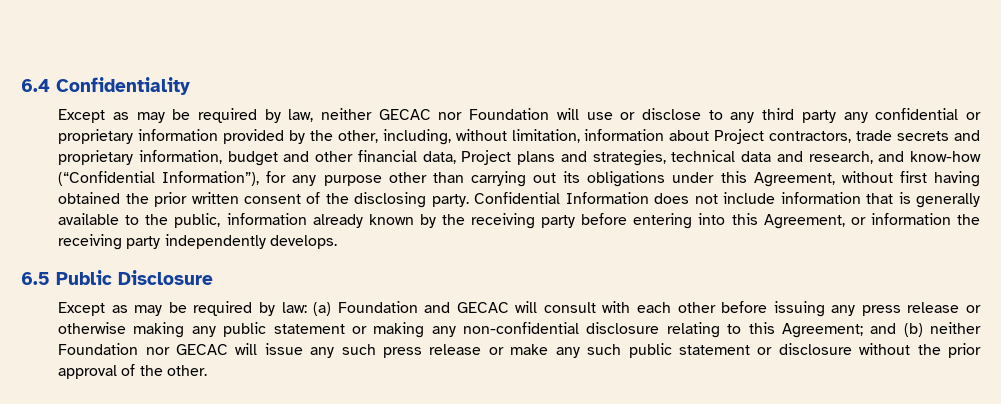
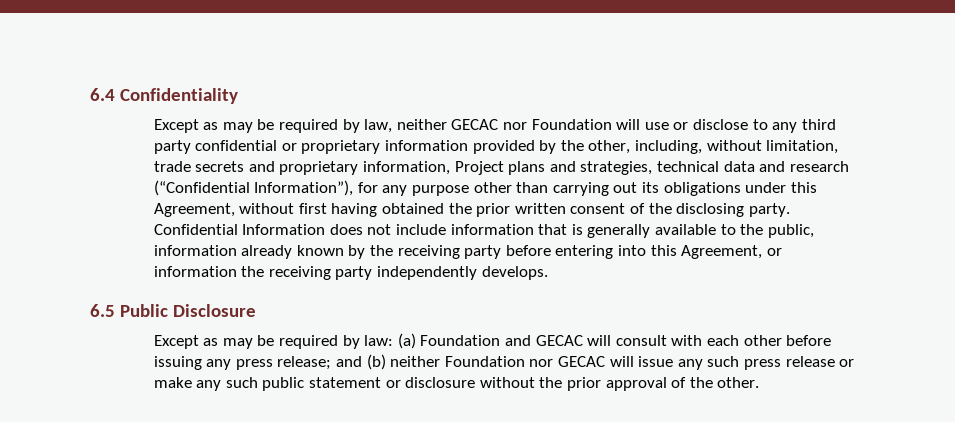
[843,112,868,123] any -> (191, 147) none
[584,129,852,144] information about Project contractors, -> (839, 147) none
[227,150,456,166] budget and other financial data, -> (451, 168) none
[808,151,982,164] research, and know-how -> [789,161,849,172] research
[907,302,981,313] [58,322,863,338] release or otherwise making any public statement or making any non-confidential disclosure relating to this Agreement; -> [277,356,332,370] release;

